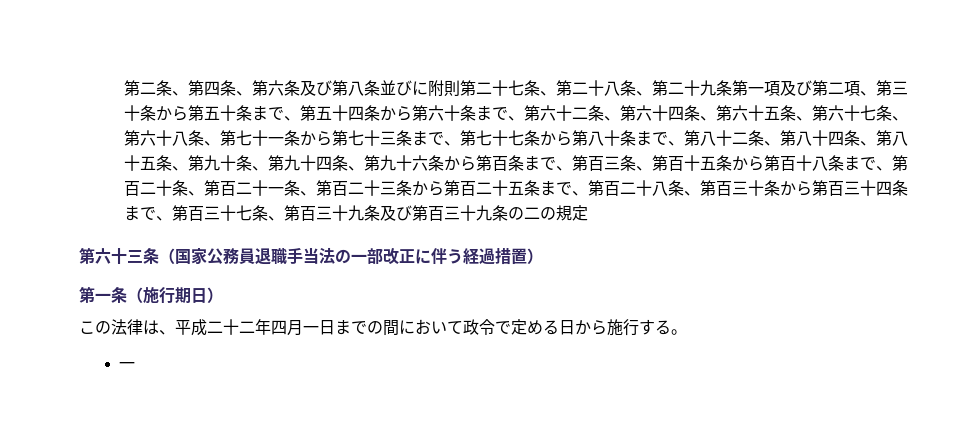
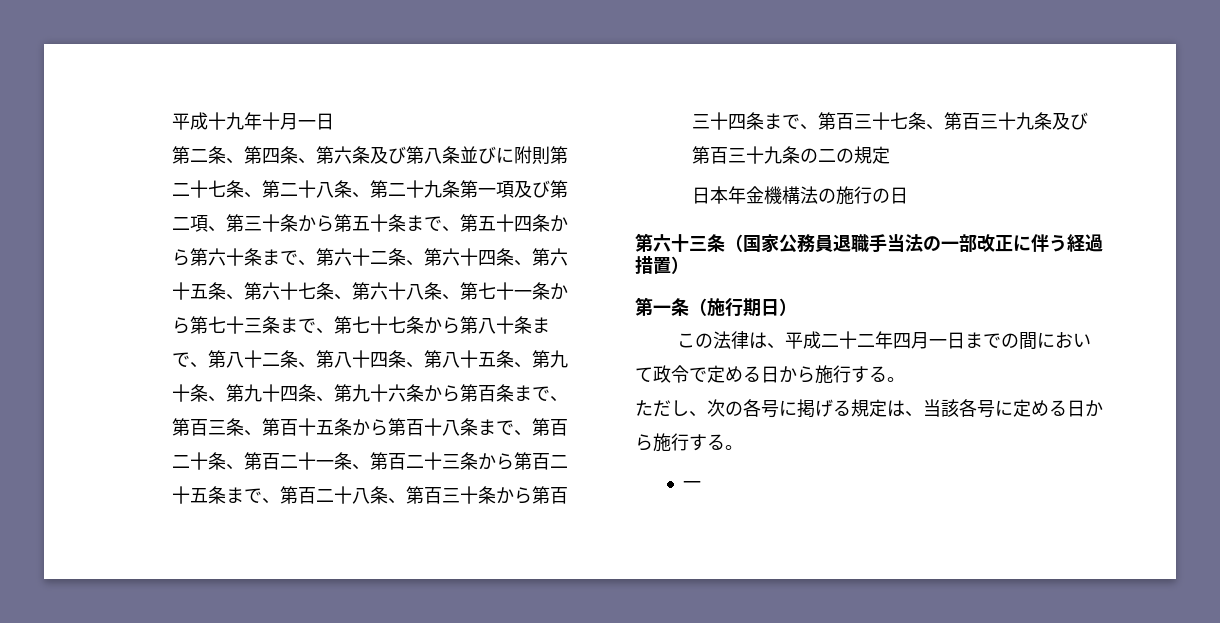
(124, 88) none -> [171,112,334,130] 平成十九年十月一日 //
(589, 213) none -> [691,186,908,205] // 日本年金機構法の施行の日
(687, 332) none -> [635,399,1103,418] [635,433,743,452] // ただし、次の各号に掲げる規定は、当該各号に定める日から施行する。

